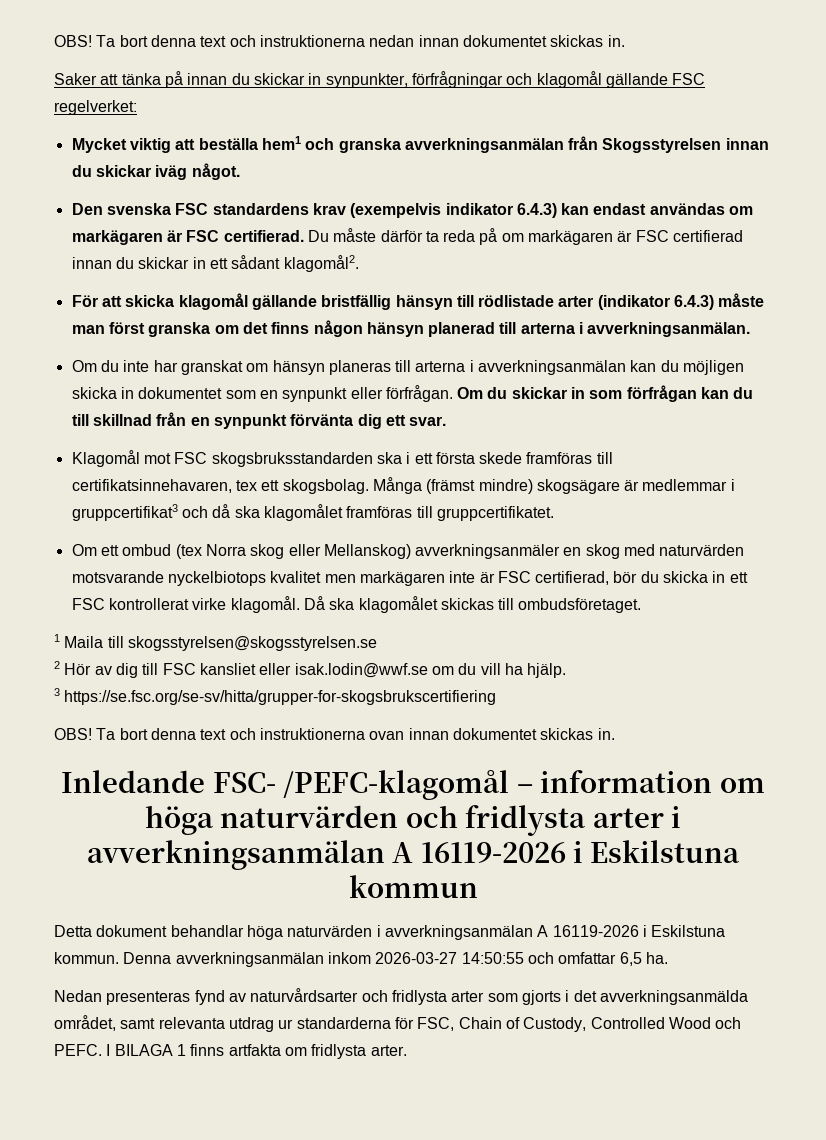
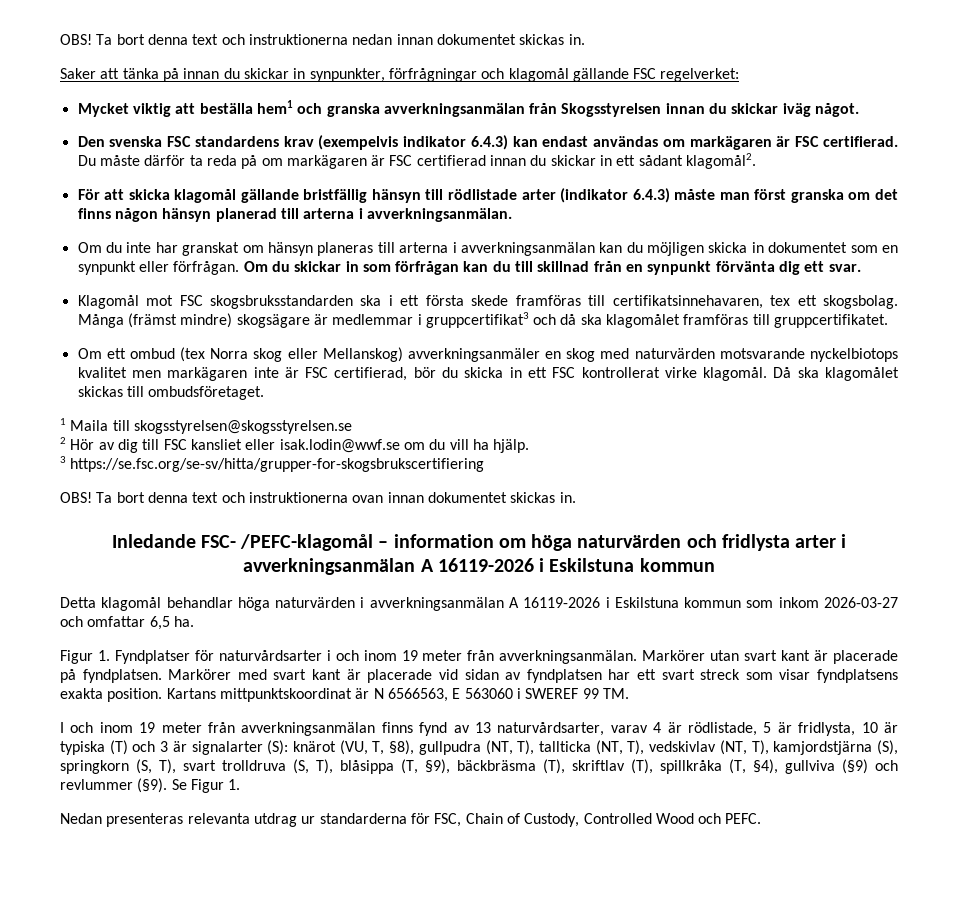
[96,925,168,937] dokument -> [101,597,162,611] klagomål
[54,952,324,967] kommun. Denna avverkningsanmälan -> [684,597,774,608] kommun som
[461,952,524,964] 14:50:55 -> (899, 602) none
[54,988,748,1005] [54,1015,156,1031] Nedan presenteras fynd av naturvårdsarter och fridlysta arter som gjorts i det avverkningsanmälda området, samt -> [60,650,899,664] [60,669,898,683] [60,688,629,702] [60,722,898,736] [60,740,898,755] [60,759,898,774] [60,778,241,793] [60,813,184,827] Figur 1. Fyndplatser för naturvårdsarter i och inom 19 meter från avverkningsanmälan. Markörer utan svart kant är placerade på fyndplatsen. Markörer med svart kant är placerade vid sidan av fyndplatsen har ett svart streck som visar fyndplatsens exakta position. Kartans mittpunktskoordinat är N 6566563, E 563060 i SWEREF 99 TM. // I och inom 19 meter från avverkningsanmälan finns fynd av 13 naturvårdsarter, varav 4 är rödlistade, 5 är fridlysta, 10 är typiska (T) och 3 är signalarter (S): knärot (VU, T, §8), gullpudra (NT, T), tallticka (NT, T), vedskivlav (NT, T), kamjordstjärna (S), springkorn (S, T), svart trolldruva (S, T), blåsippa (T, §9), bäckbräsma (T), skriftlav (T), spillkråka (T, §4), gullviva (§9) och revlummer (§9). Se Figur 1. // Nedan presenteras
[106,1044,407,1059] I BILAGA 1 finns artfakta om fridlysta arter. -> (762, 818) none

